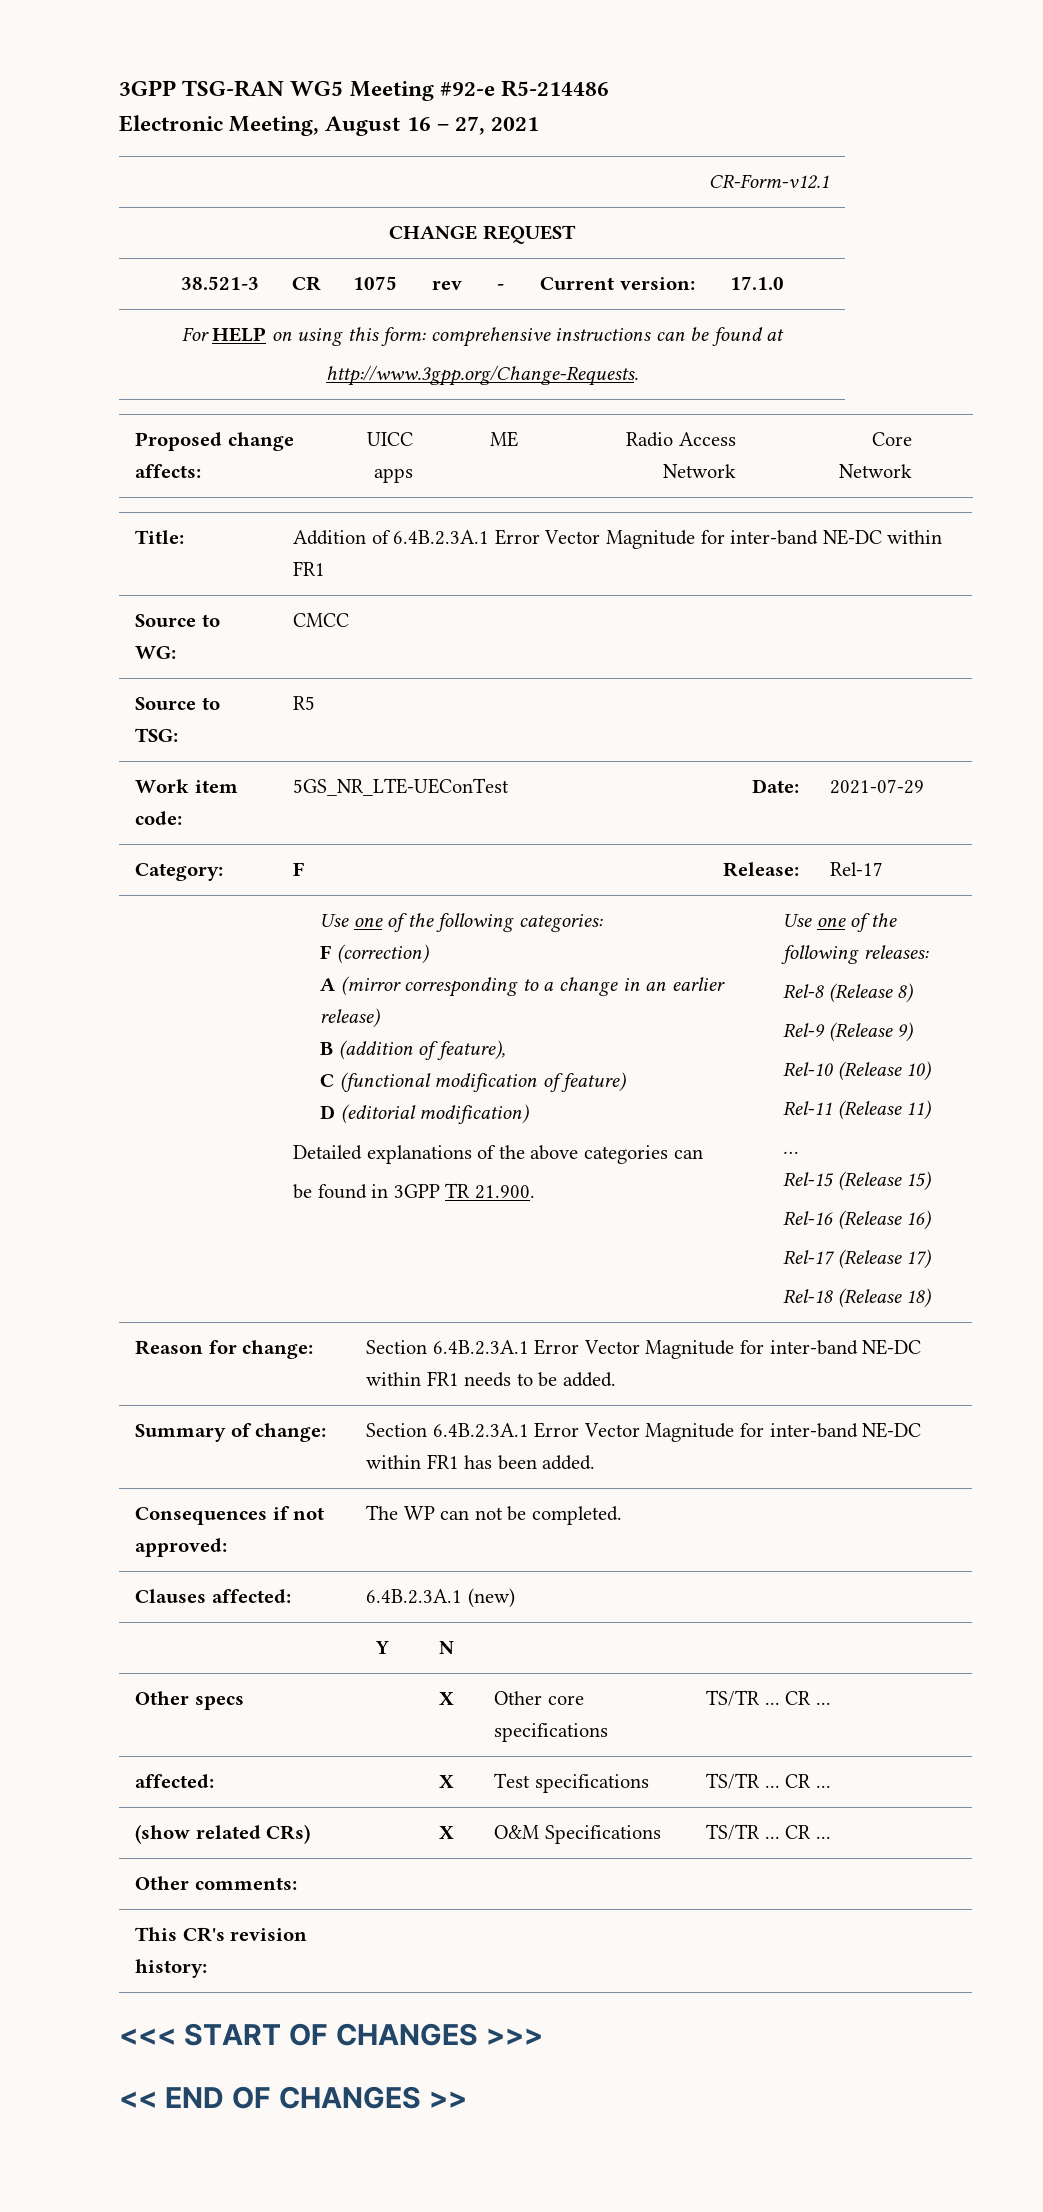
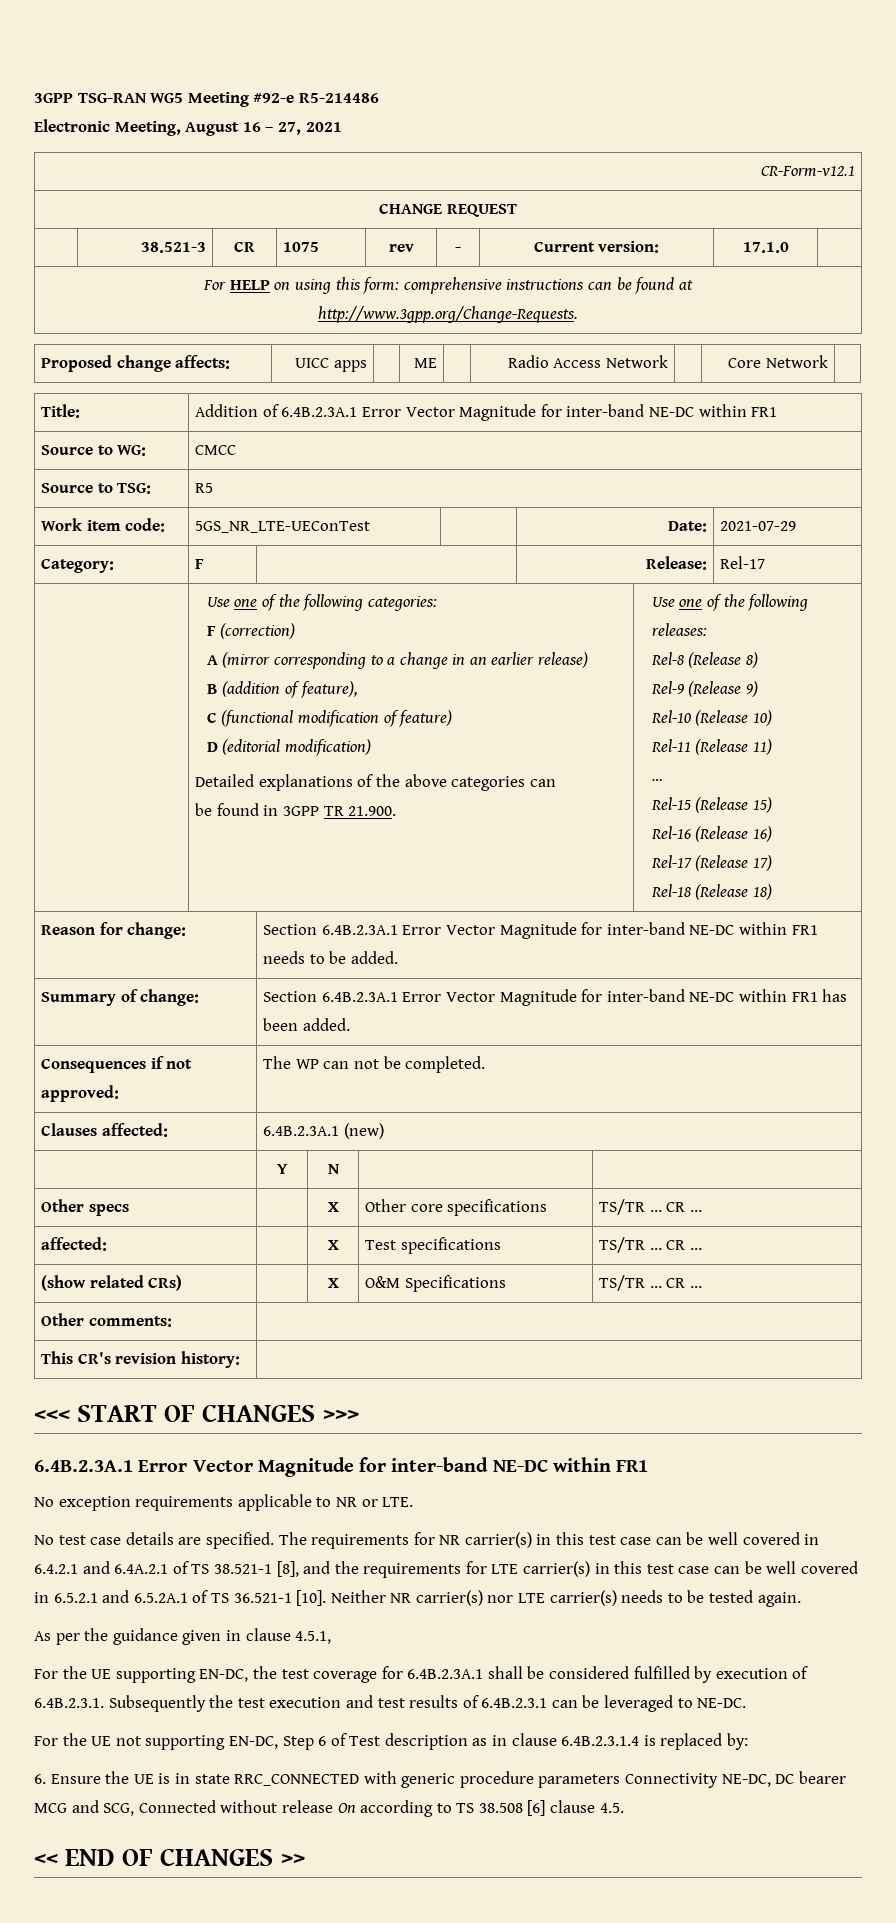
(543, 2036) none -> [34,1457,649,1477] [34,1494,414,1511] [34,1532,820,1549] [34,1561,858,1578] [34,1590,801,1607] [34,1628,332,1645] [34,1666,809,1683] [34,1695,747,1712] [34,1733,749,1750] [34,1771,846,1788] [34,1800,624,1817] // 6.4B.2.3A.1 Error Vector Magnitude for inter-band NE-DC within FR1 // No exception requirements applicable to NR or LTE. // No test case details are specified. The requirements for NR carrier(s) in this test case can be well covered in 6.4.2.1 and 6.4A.2.1 of TS 38.521-1 [8], and the requirements for LTE carrier(s) in this test case can be well covered in 6.5.2.1 and 6.5.2A.1 of TS 36.521-1 [10]. Neither NR carrier(s) nor LTE carrier(s) needs to be tested again. // As per the guidance given in clause 4.5.1, // For the UE supporting EN-DC, the test coverage for 6.4B.2.3A.1 shall be considered fulfilled by execution of 6.4B.2.3.1. Subsequently the test execution and test results of 6.4B.2.3.1 can be leveraged to NE-DC. // For the UE not supporting EN-DC, Step 6 of Test description as in clause 6.4B.2.3.1.4 is replaced by: // 6. Ensure the UE is in state RRC_CONNECTED with generic procedure parameters Connectivity NE-DC, DC bearer MCG and SCG, Connected without release On according to TS 38.508 [6] clause 4.5.

